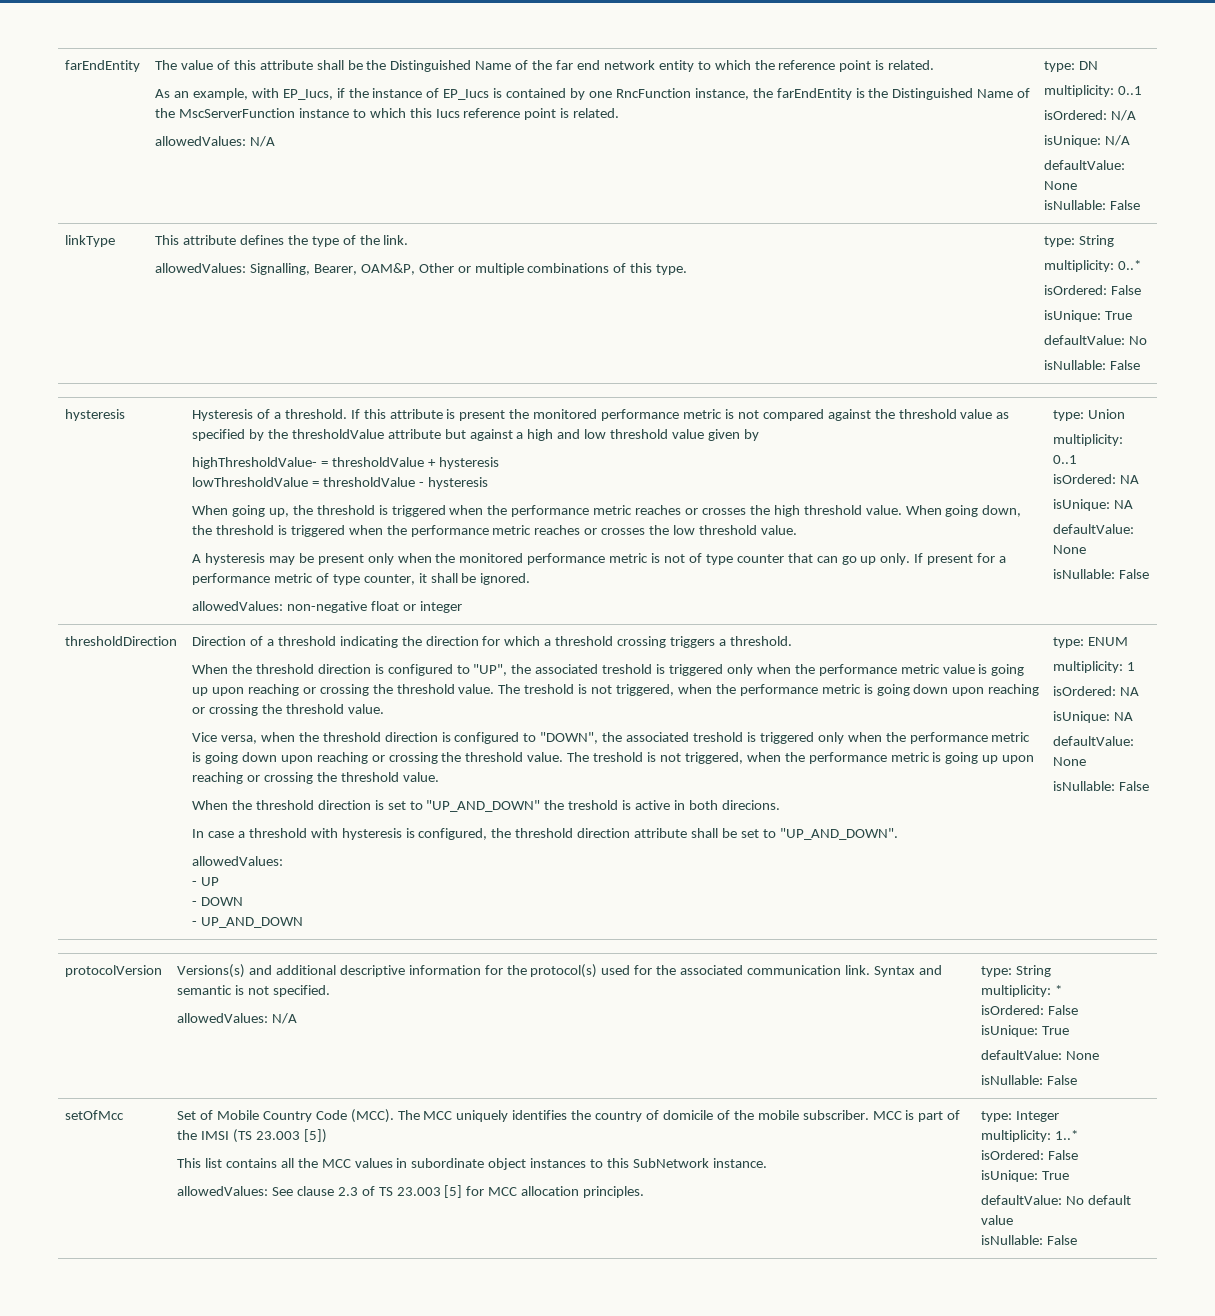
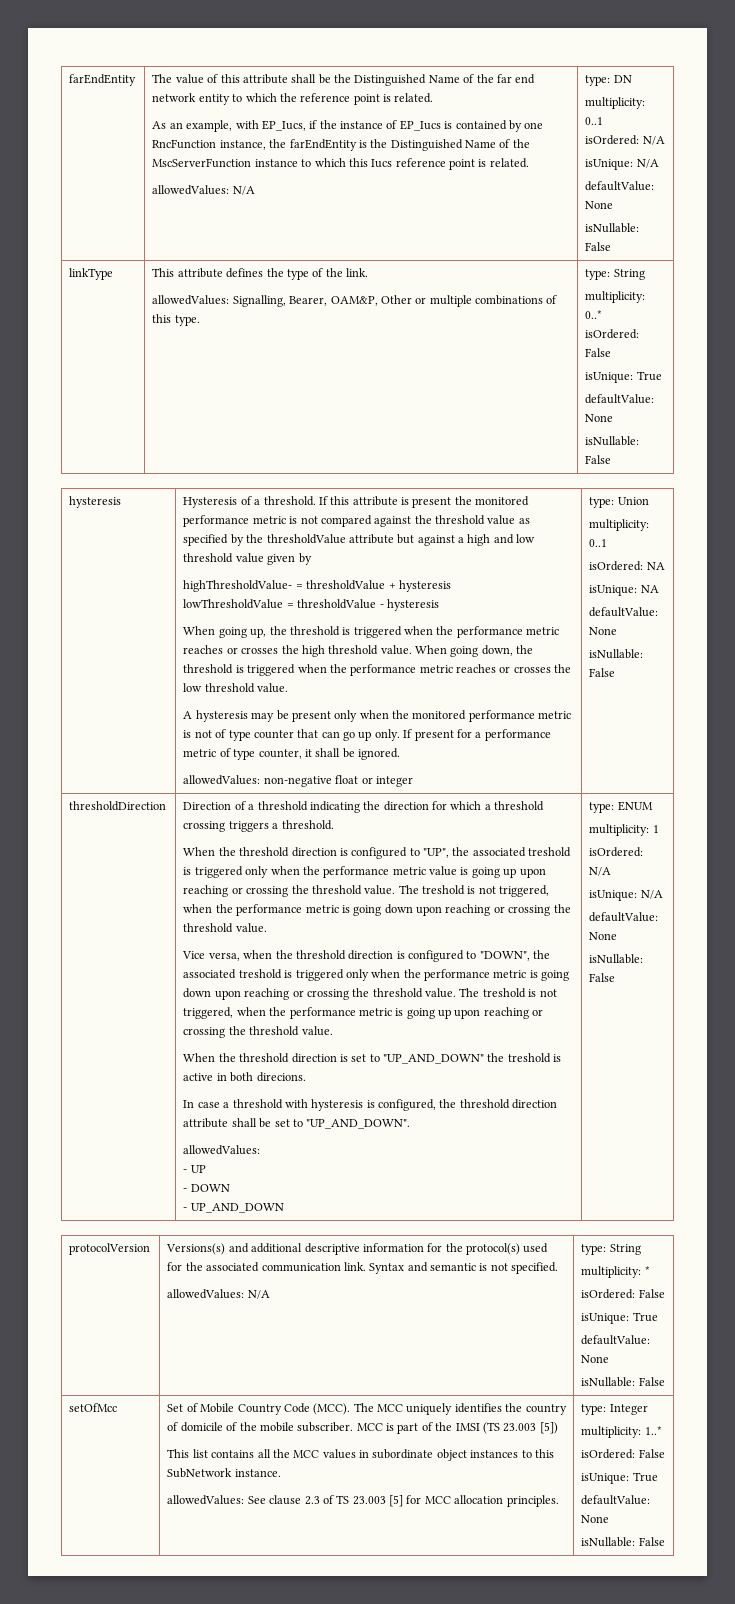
[1044,335,1147,345] defaultValue: No -> [585,394,655,404] [585,414,614,422] defaultValue: None
[1119,687,1139,696] [1053,711,1133,723] NA // isUnique: NA -> [589,867,612,876] [589,890,663,901] N/A // isUnique: N/A
[981,1195,1131,1205] [981,1215,1014,1225] defaultValue: No default value -> [581,1495,651,1505] [581,1515,610,1523] defaultValue: None

